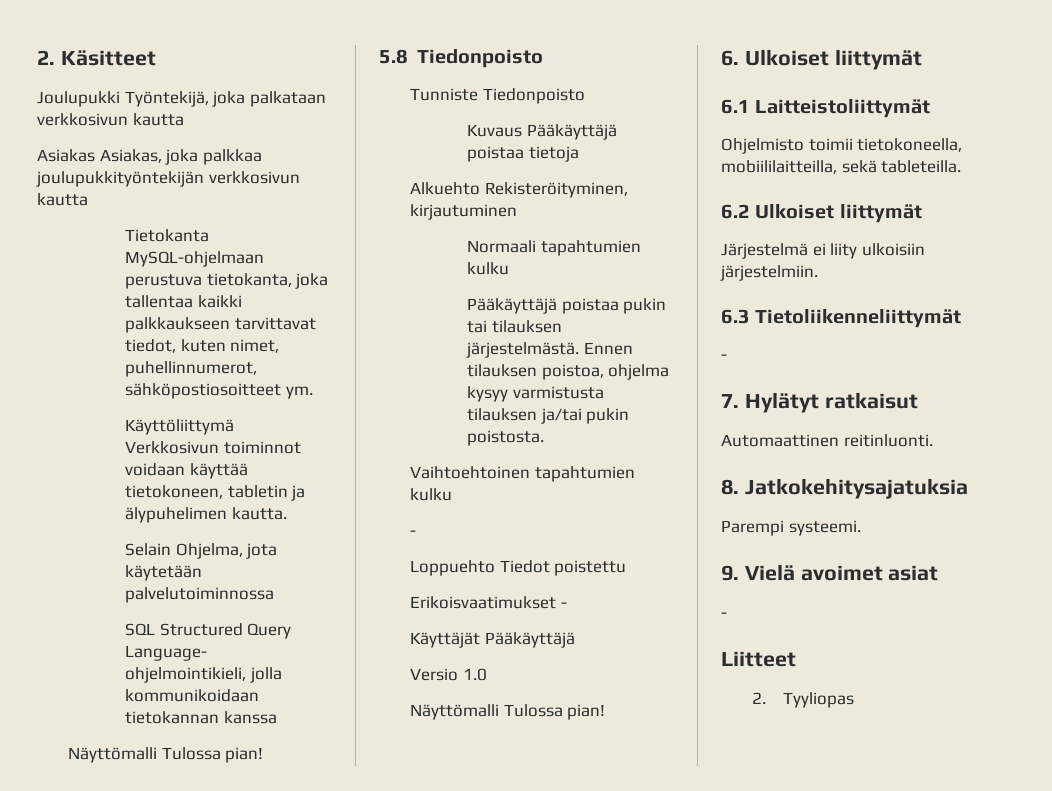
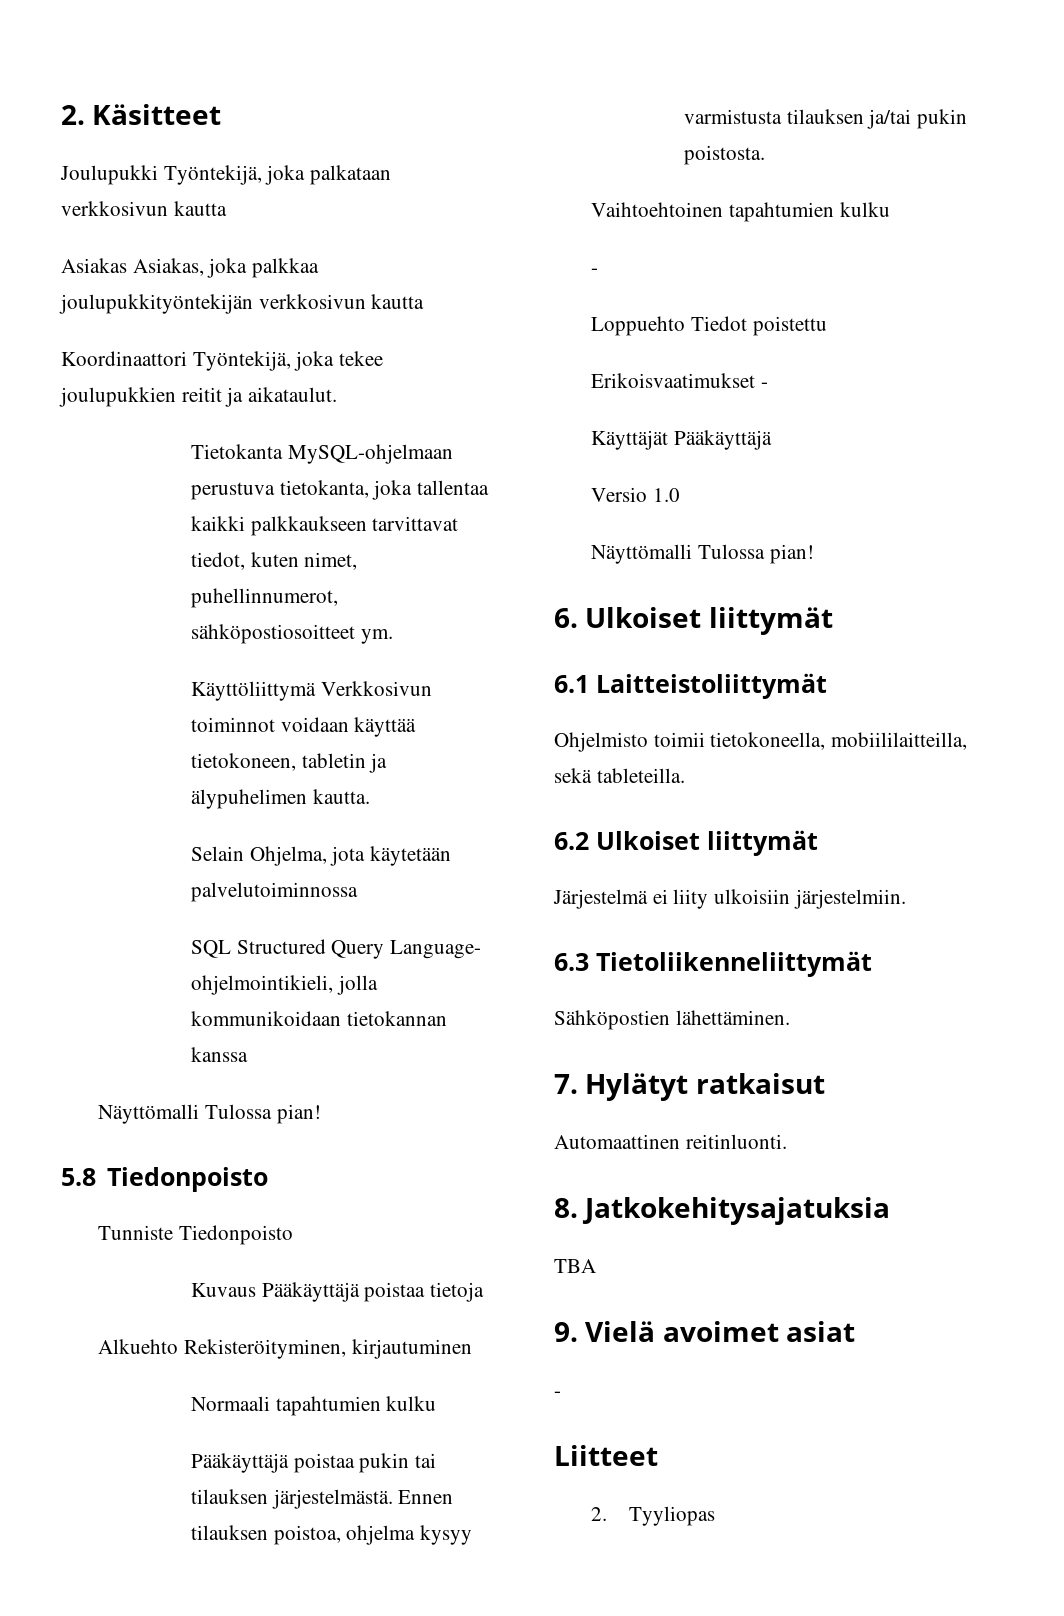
(88, 199) none -> [61,351,384,371] [59,387,338,407] // Koordinaattori Työntekijä, joka tekee joulupukkien reitit ja aikataulut.
[721,354,727,360] - -> [554,1010,790,1030] Sähköpostien lähettäminen.
[721,520,861,536] Parempi systeemi. -> [554,1259,596,1273] TBA

